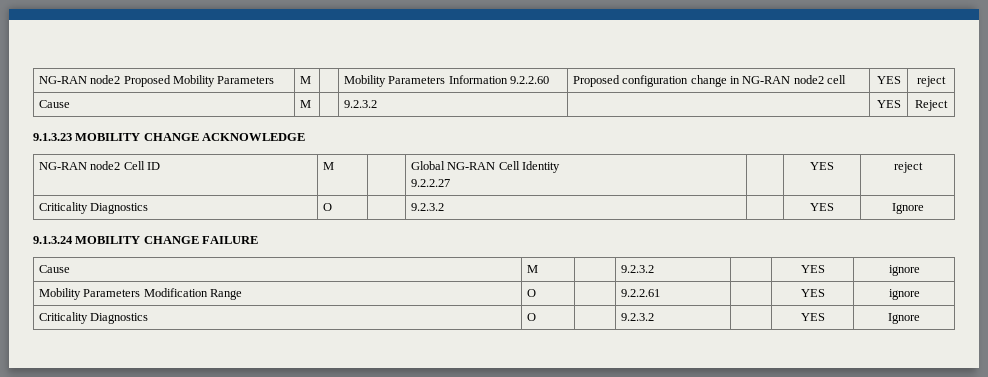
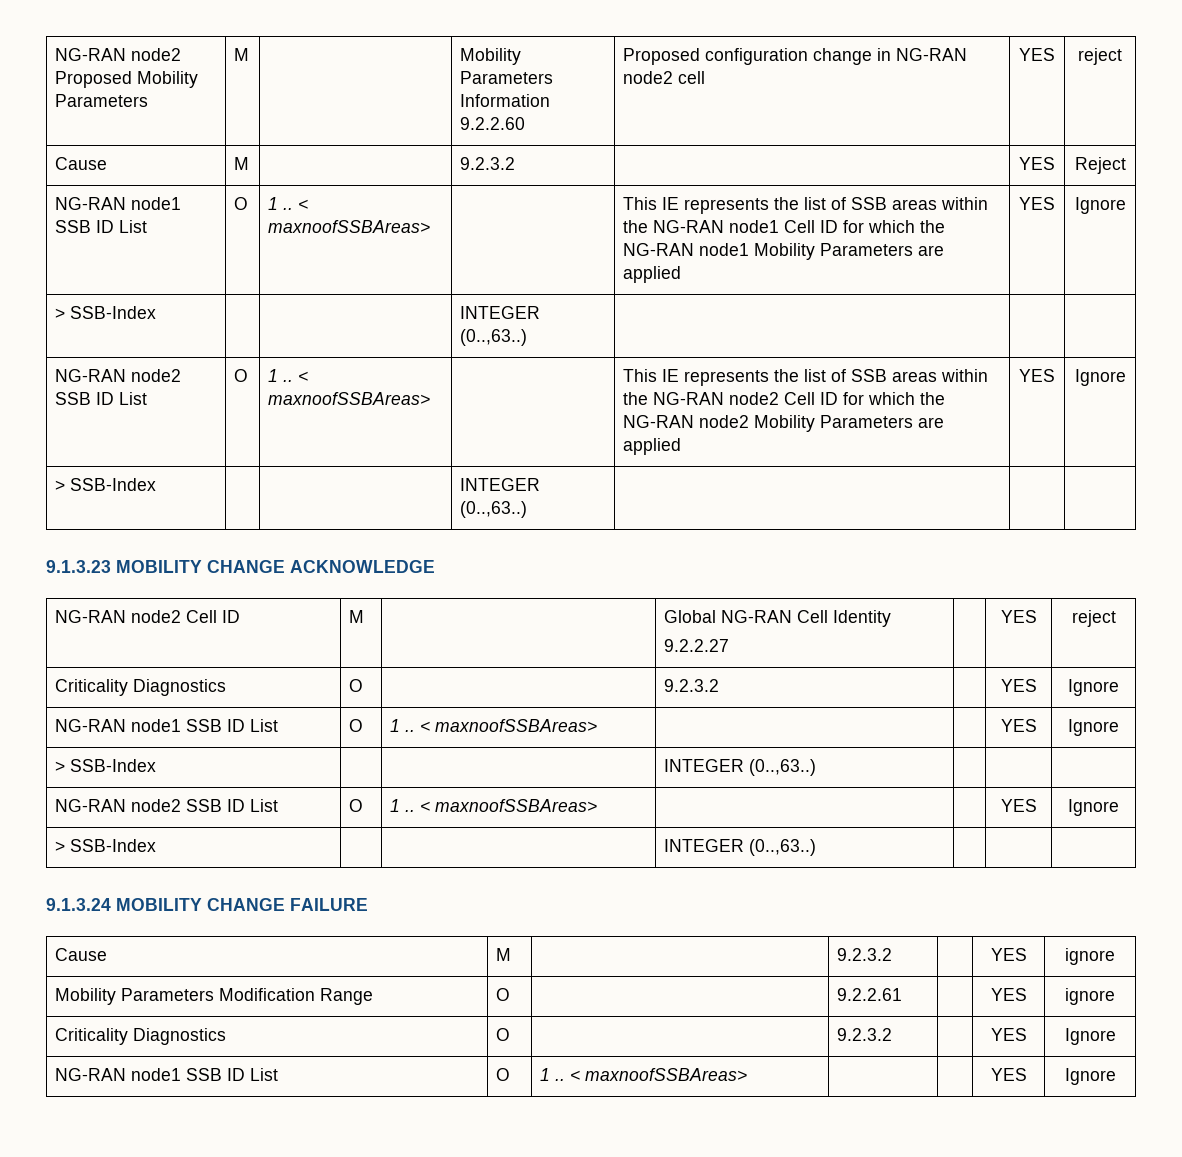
(948, 105) none -> [55,197,182,210] [55,220,148,233] [234,197,249,210] [268,197,309,210] [268,220,431,233] [623,197,989,214] [623,220,946,233] [623,243,945,260] [623,266,682,283] [1019,197,1055,210] [1074,197,1126,214] [55,306,157,319] [460,306,541,319] [460,329,528,346] [55,369,182,382] [55,392,148,405] [234,369,249,382] [268,369,309,382] [268,392,431,405] [623,369,989,386] [623,392,946,405] [623,415,945,432] [623,438,682,455] [1019,369,1055,382] [1074,369,1126,386] [55,478,157,491] [460,478,541,491] [460,501,528,518] // NG-RAN node1 SSB ID List | O | 1 .. < maxnoofSSBAreas> | | This IE represents the list of SSB areas within the NG-RAN node1 Cell ID for which the NG-RAN node1 Mobility Parameters are applied | YES | Ignore // > SSB-Index | | | INTEGER (0..,63..) | | | // NG-RAN node2 SSB ID List | O | 1 .. < maxnoofSSBAreas> | | This IE represents the list of SSB areas within the NG-RAN node2 Cell ID for which the NG-RAN node2 Mobility Parameters are applied | YES | Ignore // > SSB-Index | | | INTEGER (0..,63..) | | |
(924, 208) none -> [55,719,279,732] [349,719,364,732] [390,719,598,732] [1000,719,1037,732] [1068,719,1119,736] [55,759,157,772] [664,759,817,776] [55,799,279,812] [349,799,364,812] [390,799,598,812] [1000,799,1037,812] [1068,799,1119,816] [55,839,157,852] [664,839,817,856] // NG-RAN node1 SSB ID List | O | 1 .. < maxnoofSSBAreas> | | | YES | Ignore // > SSB-Index | | | INTEGER (0..,63..) | | | // NG-RAN node2 SSB ID List | O | 1 .. < maxnoofSSBAreas> | | | YES | Ignore // > SSB-Index | | | INTEGER (0..,63..) | | |
(920, 318) none -> [55,1068,279,1081] [496,1068,511,1081] [540,1068,748,1081] [990,1068,1027,1081] [1064,1068,1116,1085] // NG-RAN node1 SSB ID List | O | 1 .. < maxnoofSSBAreas> | | | YES | Ignore

